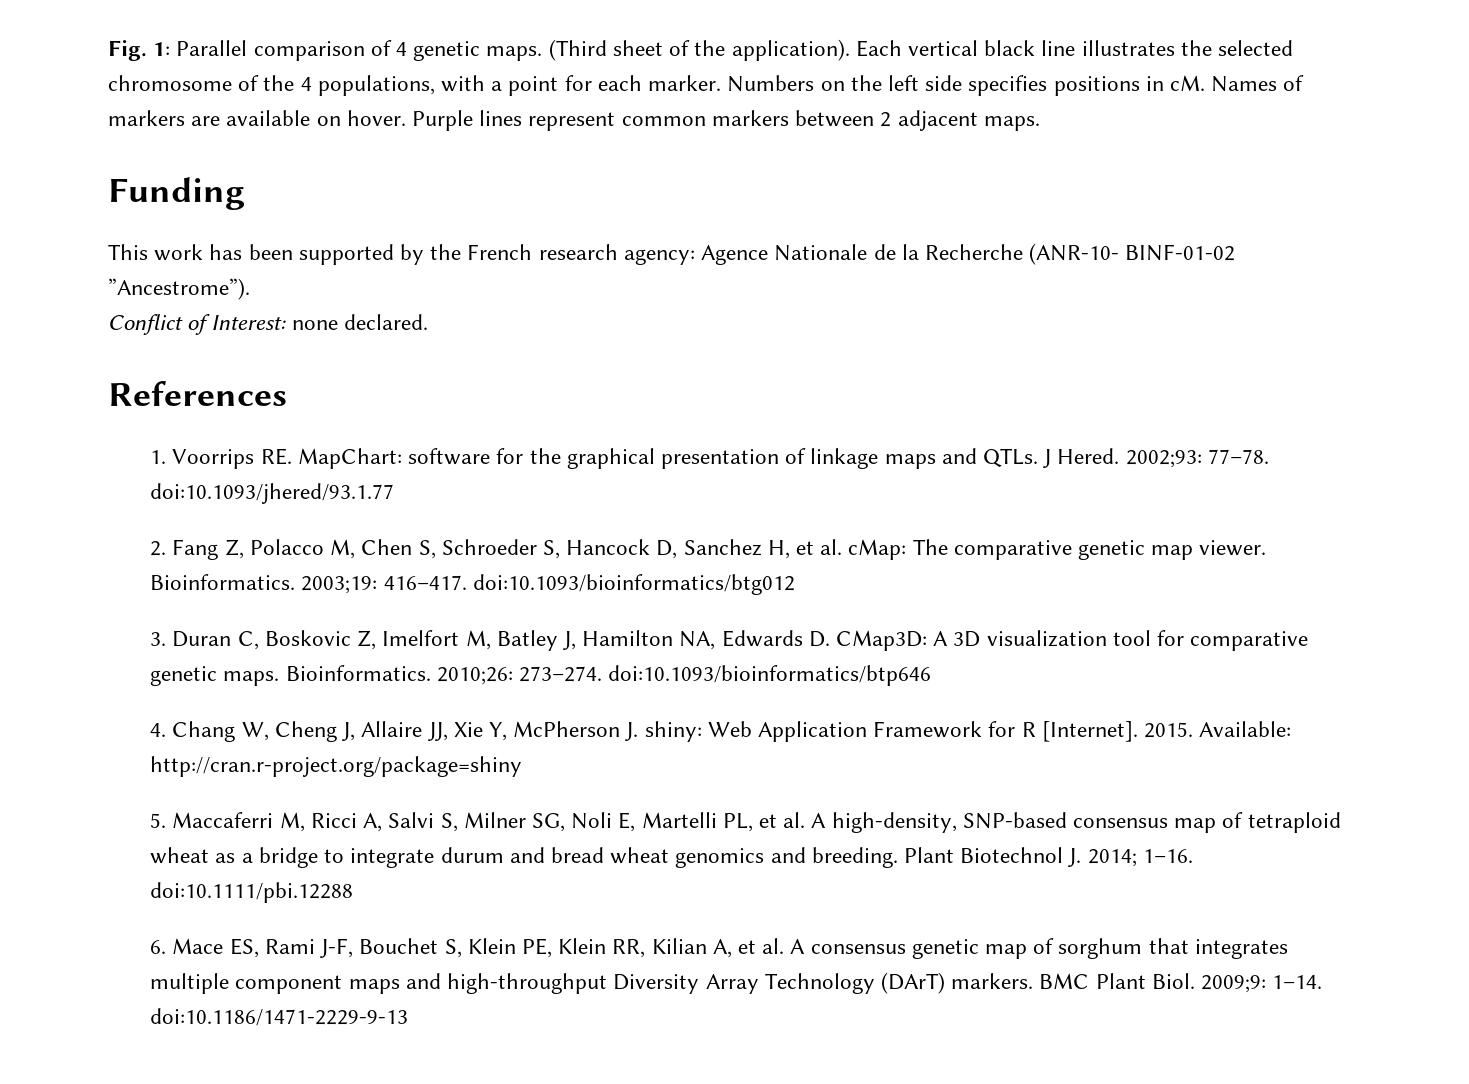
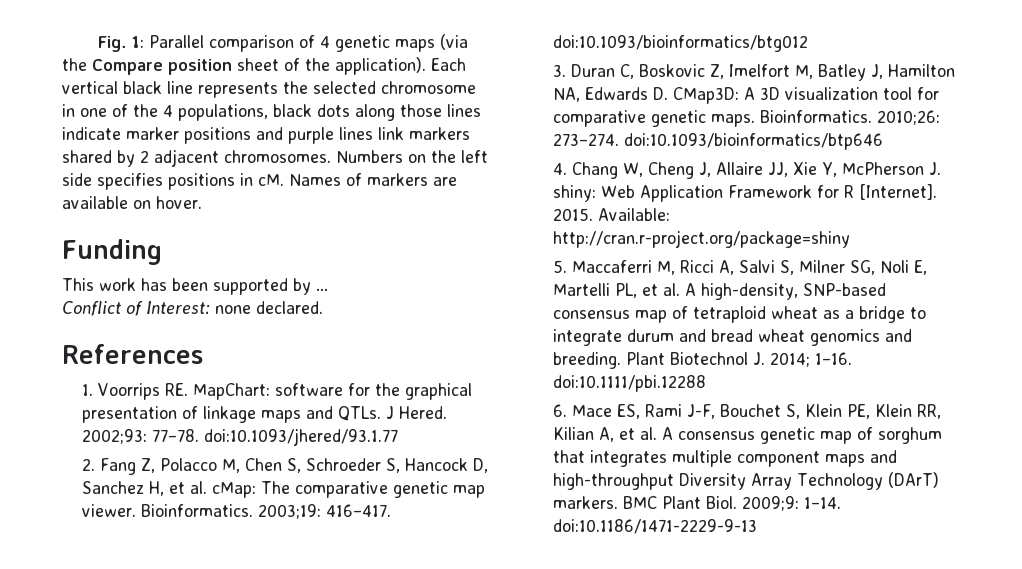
[486,39,607,61] maps. (Third -> [394,34,468,52] [62,58,232,75] maps (via the Compare position
[1081,40,1175,56] illustrates -> [198,82,278,98] represents
(232, 83) none -> [62,104,107,117] in one
[441,75,722,96] with a point for each marker. -> [273,104,481,121] [62,127,470,144] [62,149,331,167] black dots along those lines indicate marker positions and purple lines link markers shared by 2 adjacent chromosomes.
[412,110,1040,131] Purple lines represent common markers between 2 adjacent maps. -> (202, 202) none
[430,243,1236,265] [108,278,250,300] the French research agency: Agence Nationale de la Recherche (ANR-10- BINF-01-02 ”Ancestrome”). -> [316,288,328,291] …

